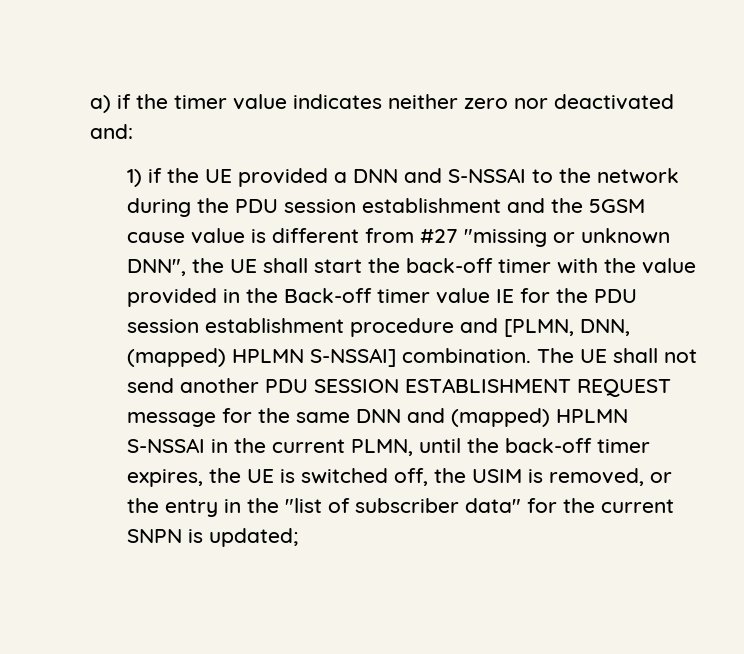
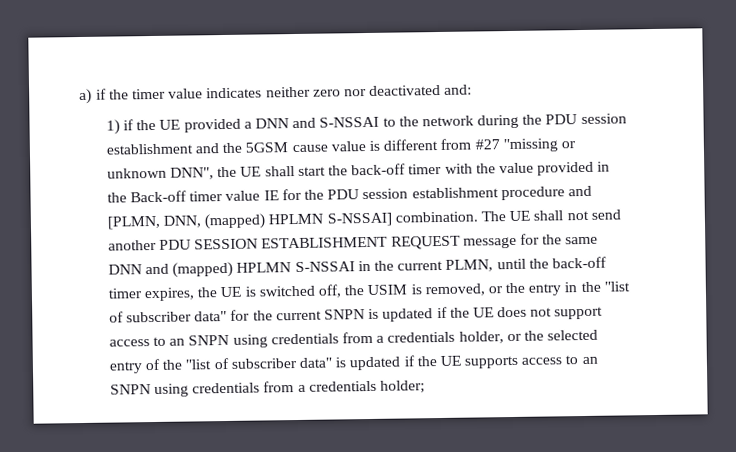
[208,528,298,547] updated; -> [382,306,604,322] [108,329,599,348] [108,355,598,374] [109,380,425,397] updated if the UE does not support access to an SNPN using credentials from a credentials holder, or the selected entry of the "list of subscriber data" is updated if the UE supports access to an SNPN using credentials from a credentials holder;

